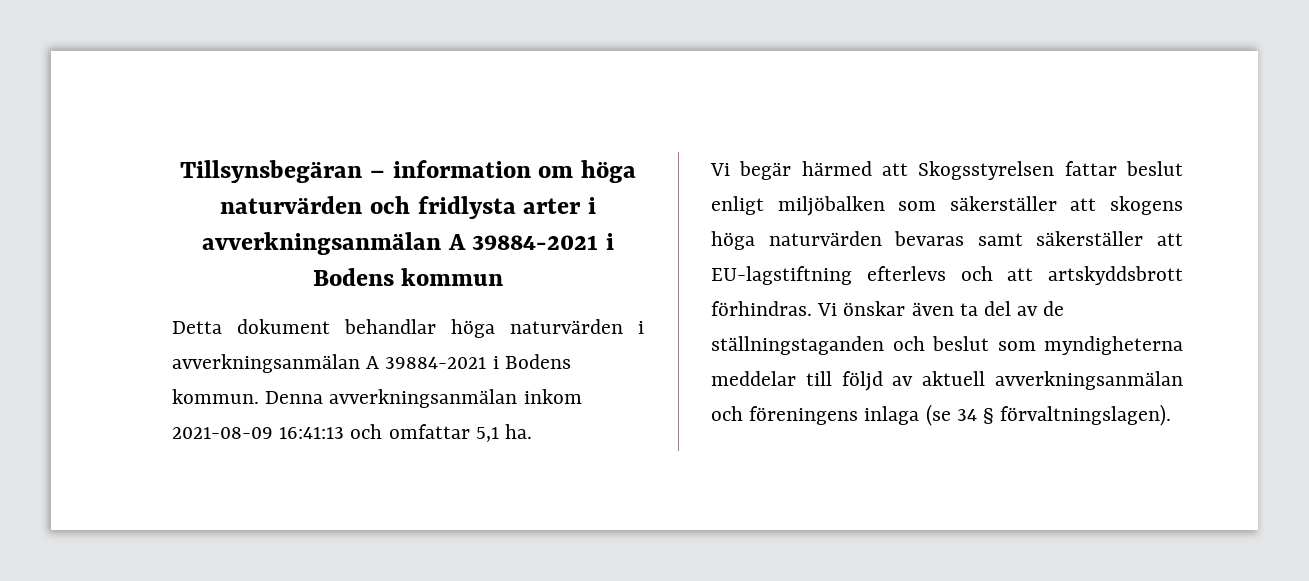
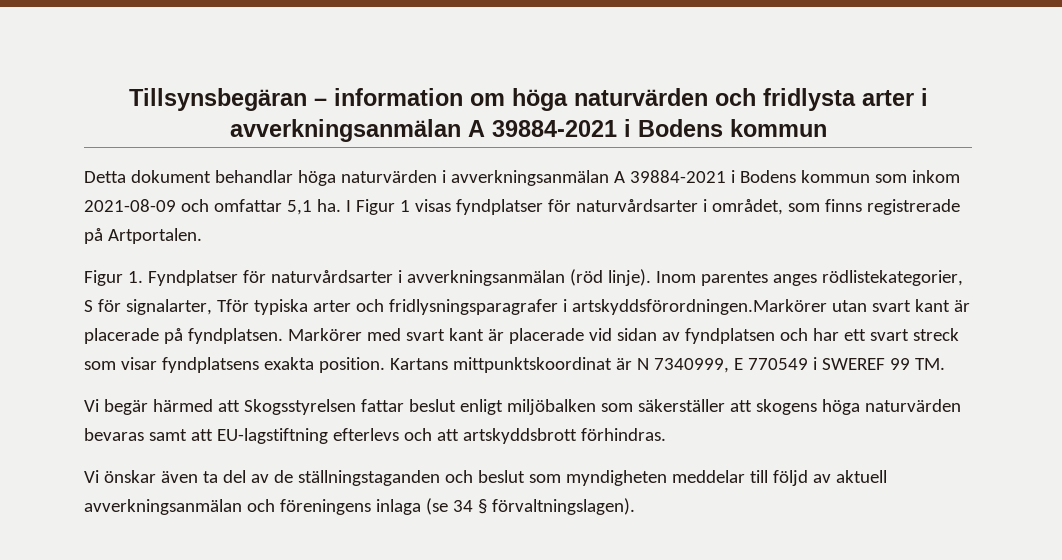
[172,389,518,408] kommun. Denna avverkningsanmälan -> [800,170,907,183] kommun som
[279,427,345,439] 16:41:13 -> (176, 205) none
(533, 431) none -> [345,199,960,215] [84,228,202,244] [84,269,963,286] [84,299,970,315] [84,328,959,344] [84,357,945,373] I Figur 1 visas fyndplatser för naturvårdsarter i området, som finns registrerade på Artportalen. // Figur 1. Fyndplatser för naturvårdsarter i avverkningsanmälan (röd linje). Inom parentes anges rödlistekategorier, S för signalarter, Tför typiska arter och fridlysningsparagrafer i artskyddsförordningen.Markörer utan svart kant är placerade på fyndplatsen. Markörer med svart kant är placerade vid sidan av fyndplatsen och har ett svart streck som visar fyndplatsens exakta position. Kartans mittpunktskoordinat är N 7340999, E 770549 i SWEREF 99 TM.
[1036,231,1144,246] säkerställer -> (187, 435) none
(812, 308) none -> (666, 434) //
[1044,336,1183,355] myndigheterna -> [565,470,667,486] myndigheten

